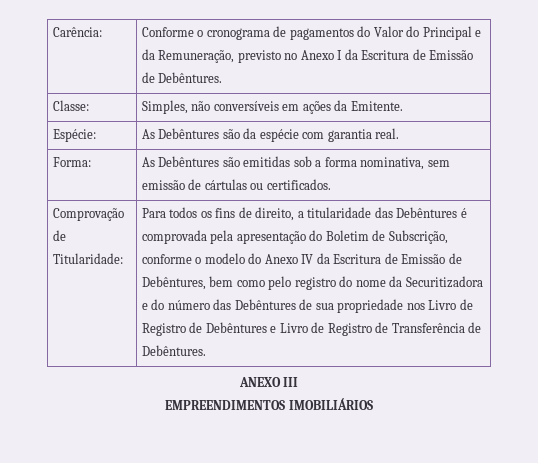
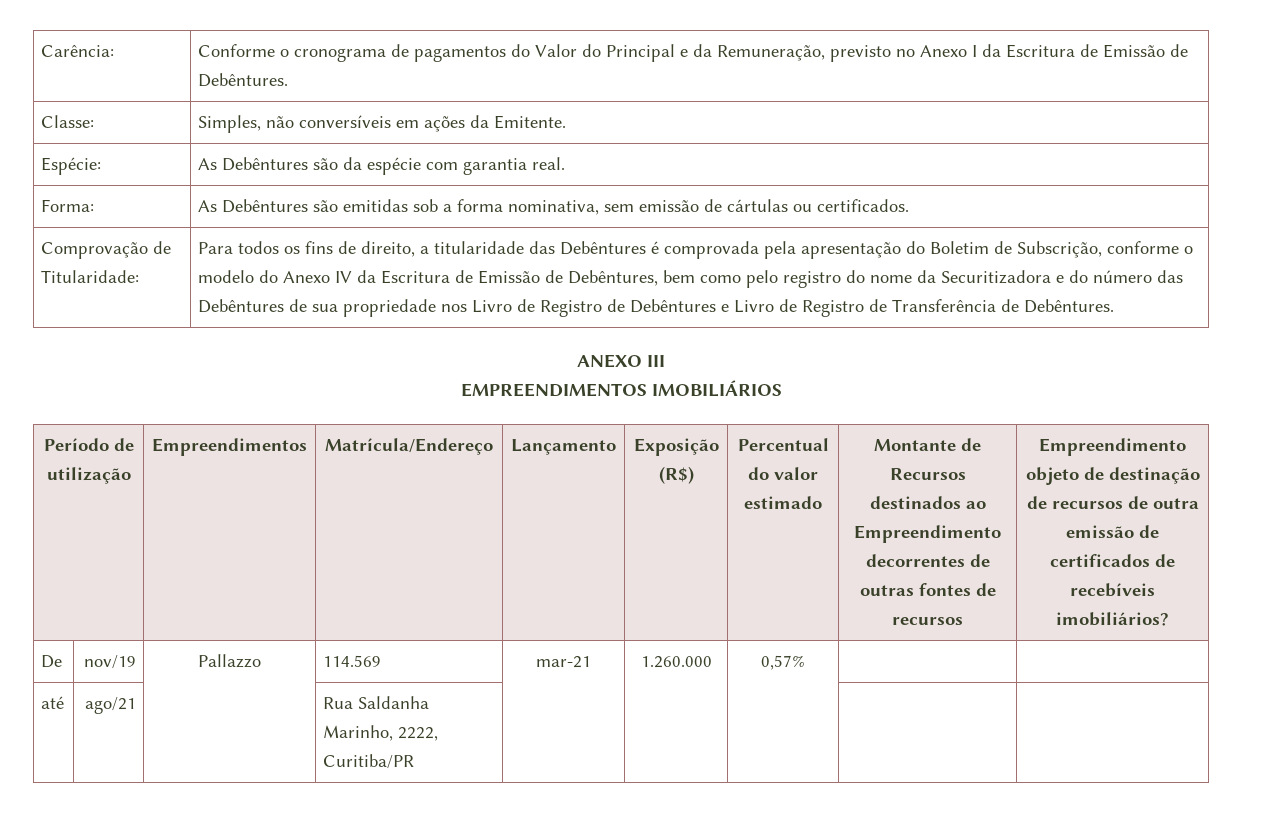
(373, 404) none -> [43,438,134,451] [46,467,131,484] [152,438,307,456] [325,438,493,455] [511,439,616,455] [633,438,719,456] [658,466,694,484] [737,438,829,451] [748,467,818,480] [744,496,822,509] [874,438,981,451] [889,468,966,480] [869,496,986,509] [854,525,1001,543] [865,554,990,567] [859,583,996,596] [892,617,963,625] [1039,438,1186,456] [1025,467,1200,485] [1026,496,1199,509] [1066,525,1159,538] [1050,554,1175,567] [1070,583,1155,597] [1056,612,1169,626] [41,655,63,668] [83,655,136,669] [198,654,261,668] [323,655,382,667] [536,656,591,668] [640,656,712,668] [761,655,805,670] [41,696,65,709] [84,697,136,714] [323,696,430,709] [323,725,439,741] [323,754,415,769] // Período de utilização | Empreendimentos | Matrícula/Endereço | Lançamento | Exposição (R$) | Percentual do valor estimado | Montante de Recursos destinados ao Empreendimento decorrentes de outras fontes de recursos | Empreendimento objeto de destinação de recursos de outra emissão de certificados de recebíveis imobiliários? // De | nov/19 | Pallazzo | 114.569 | mar-21 | 1.260.000 | 0,57% | | // até | ago/21 | | Rua Saldanha Marinho, 2222, Curitiba/PR | | | | |

